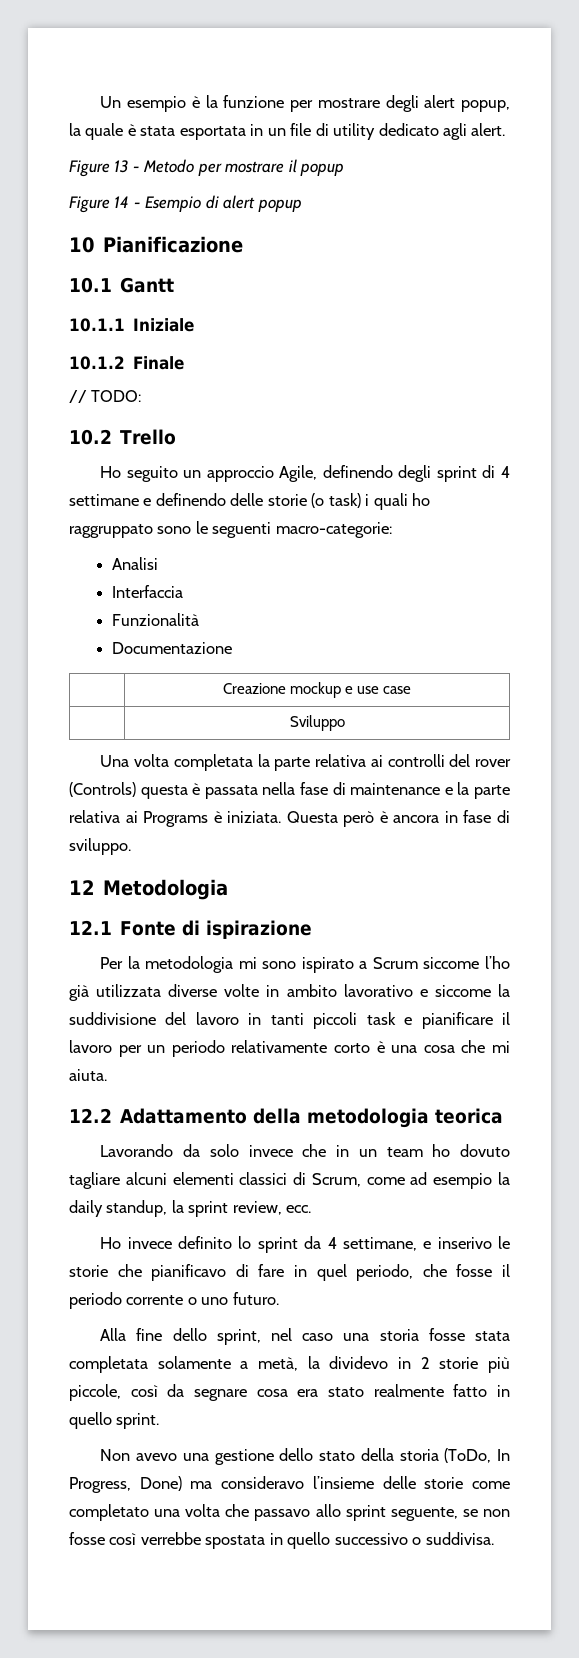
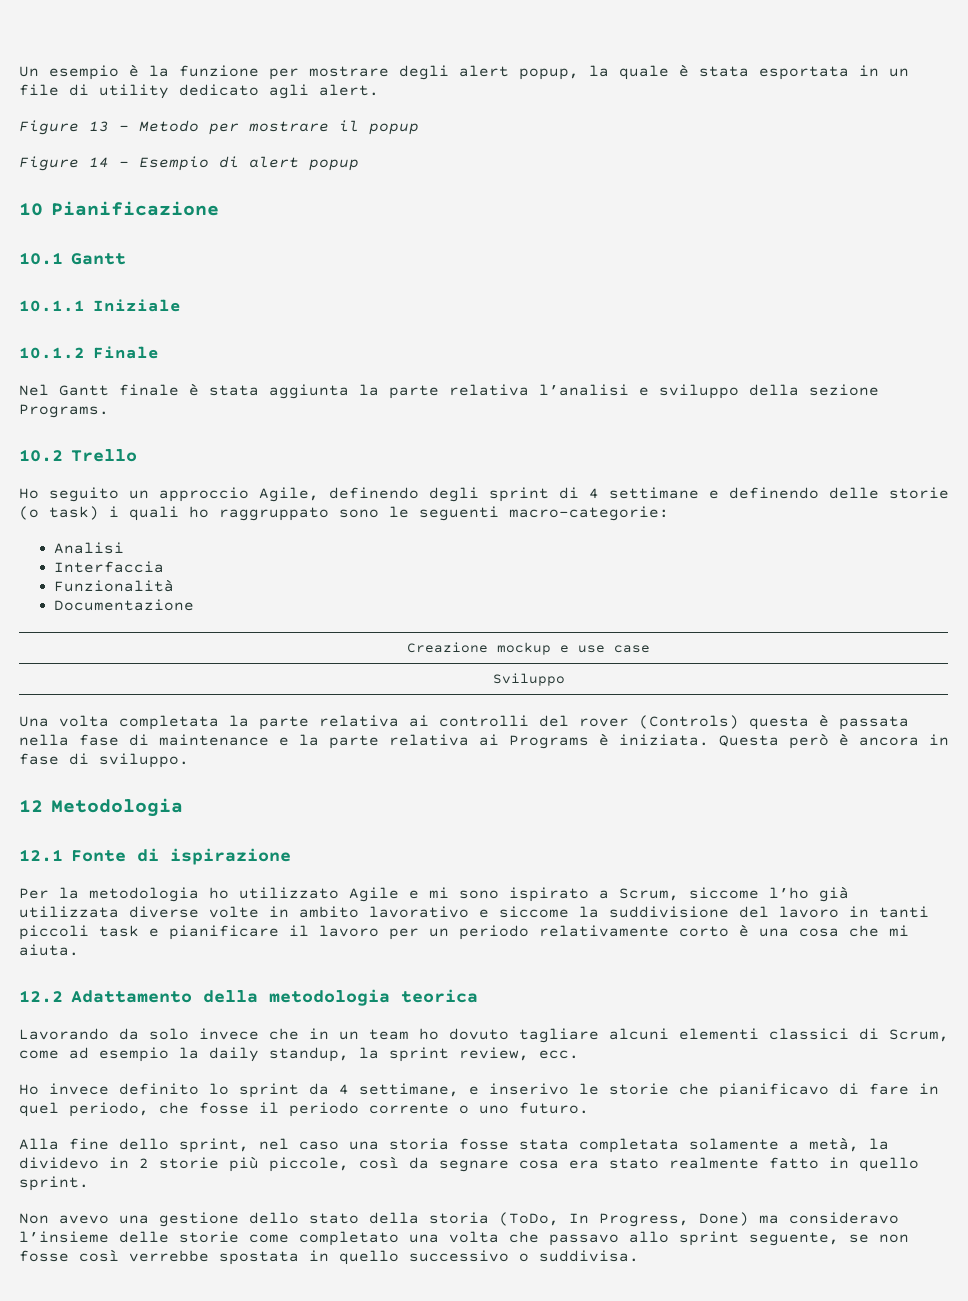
[69,390,142,403] // TODO: -> [19,383,879,399] [19,404,109,418] Nel Gantt finale è stata aggiunta la parte relativa l’analisi e sviluppo della sezione Programs.
(234, 964) none -> [209,887,419,902] ho utilizzato Agile e
[372,957,418,969] Scrum -> [619,888,679,901] Scrum,

